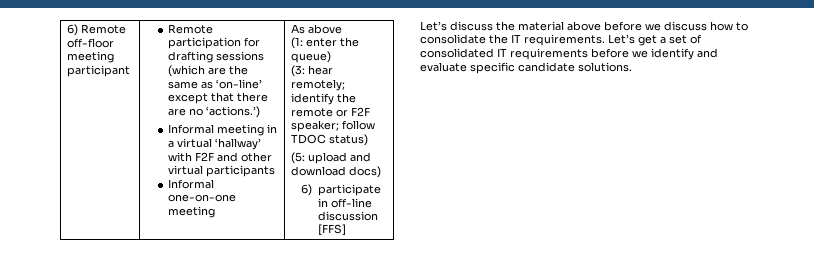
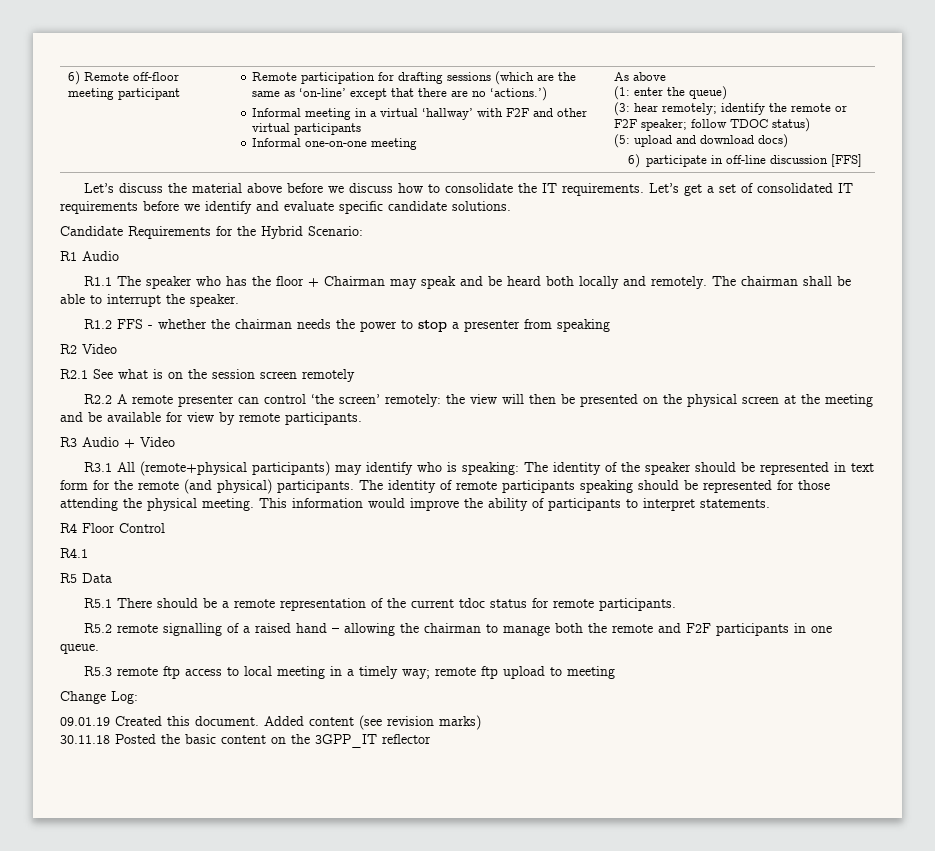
(632, 67) none -> [60,226,363,239] [60,251,119,261] [83,276,851,289] [60,294,239,307] [83,319,610,332] [60,344,117,354] [60,369,355,382] [83,394,873,407] [60,412,362,425] [60,437,175,448] [83,461,874,476] [60,479,830,494] [60,498,770,511] [60,523,165,533] [60,548,88,558] [60,573,112,583] [83,598,676,611] [83,623,832,636] [60,644,99,654] [83,666,615,679] [60,691,138,704] [60,715,481,730] [60,734,431,748] // Candidate Requirements for the Hybrid Scenario: // R1 Audio // R1.1 The speaker who has the floor + Chairman may speak and be heard both locally and remotely. The chairman shall be able to interrupt the speaker. // R1.2 FFS - whether the chairman needs the power to stop a presenter from speaking // R2 Video // R2.1 See what is on the session screen remotely // R2.2 A remote presenter can control ‘the screen’ remotely: the view will then be presented on the physical screen at the meeting and be available for view by remote participants. // R3 Audio + Video // R3.1 All (remote+physical participants) may identify who is speaking: The identity of the speaker should be represented in text form for the remote (and physical) participants. The identity of remote participants speaking should be represented for those attending the physical meeting. This information would improve the ability of participants to interpret statements. // R4 Floor Control // R4.1 // R5 Data // R5.1 There should be a remote representation of the current tdoc status for remote participants. // R5.2 remote signalling of a raised hand – allowing the chairman to manage both the remote and F2F participants in one queue. // R5.3 remote ftp access to local meeting in a timely way; remote ftp upload to meeting // Change Log: // 09.01.19 Created this document. Added content (see revision marks) // 30.11.18 Posted the basic content on the 3GPP_IT reflector

